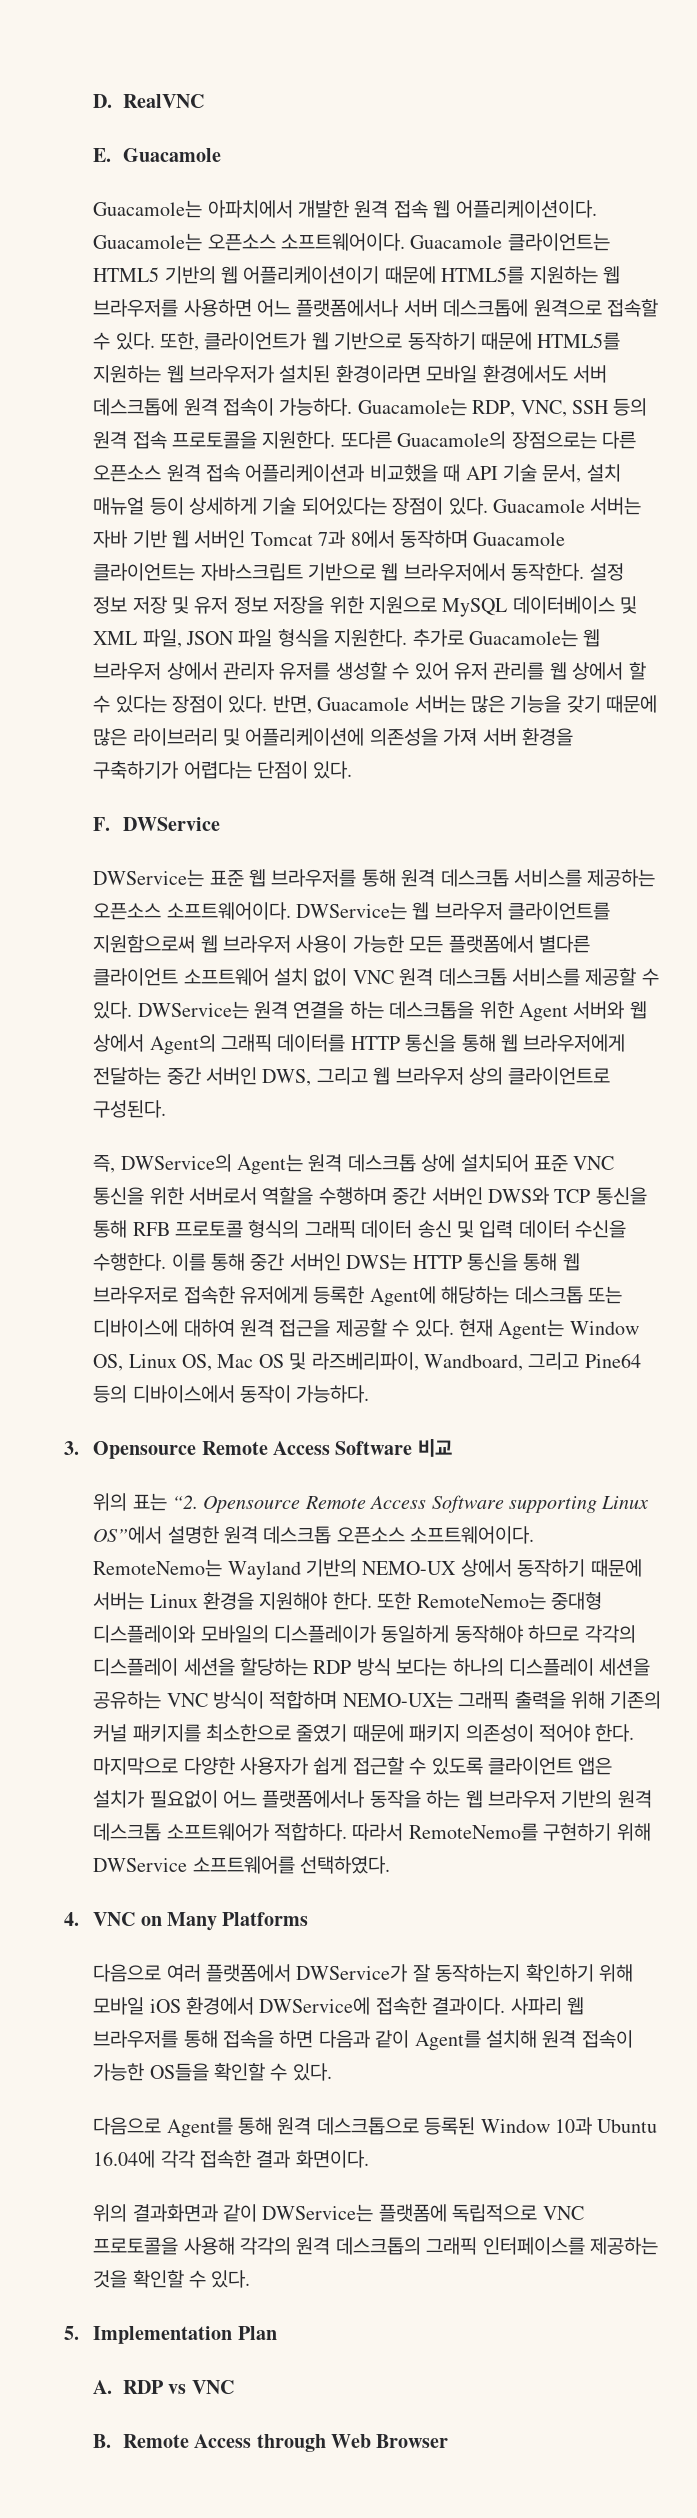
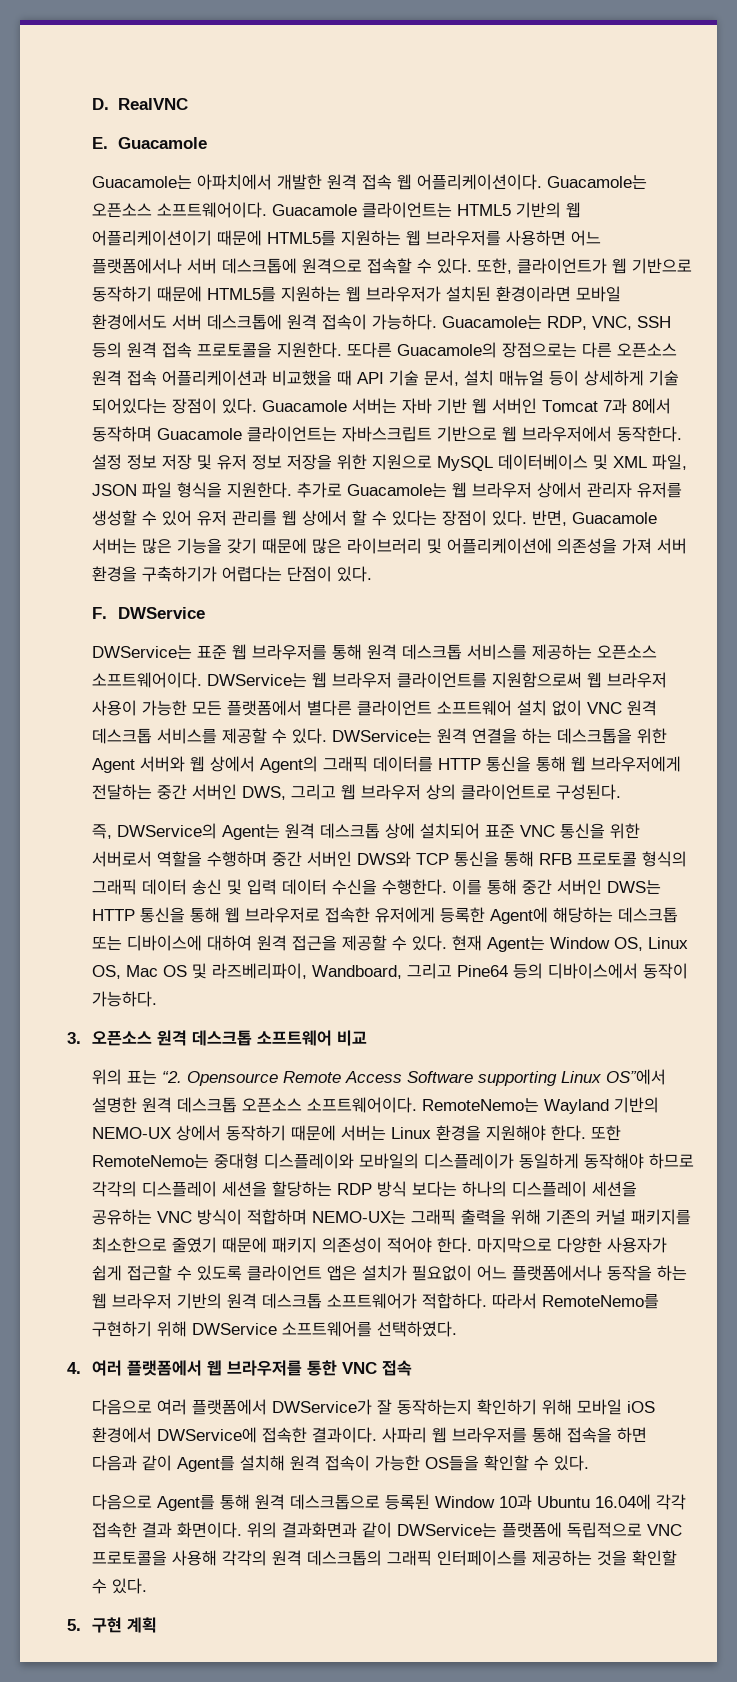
[93,1441,413,1459] Opensource Remote Access Software -> [92,1030,333,1046] 오픈소스 원격 데스크톱 소프트웨어
[93,1912,309,1931] VNC on Many Platforms -> [92,1360,413,1376] 여러 플랫폼에서 웹 브라우저를 통한 VNC 접속
(369, 2159) // -> (243, 1530) none
[93,2326,277,2344] [93,2380,234,2394] [93,2434,449,2452] Implementation Plan // A. RDP vs VNC // B. Remote Access through Web Browser -> [92,1617,158,1633] 구현 계획

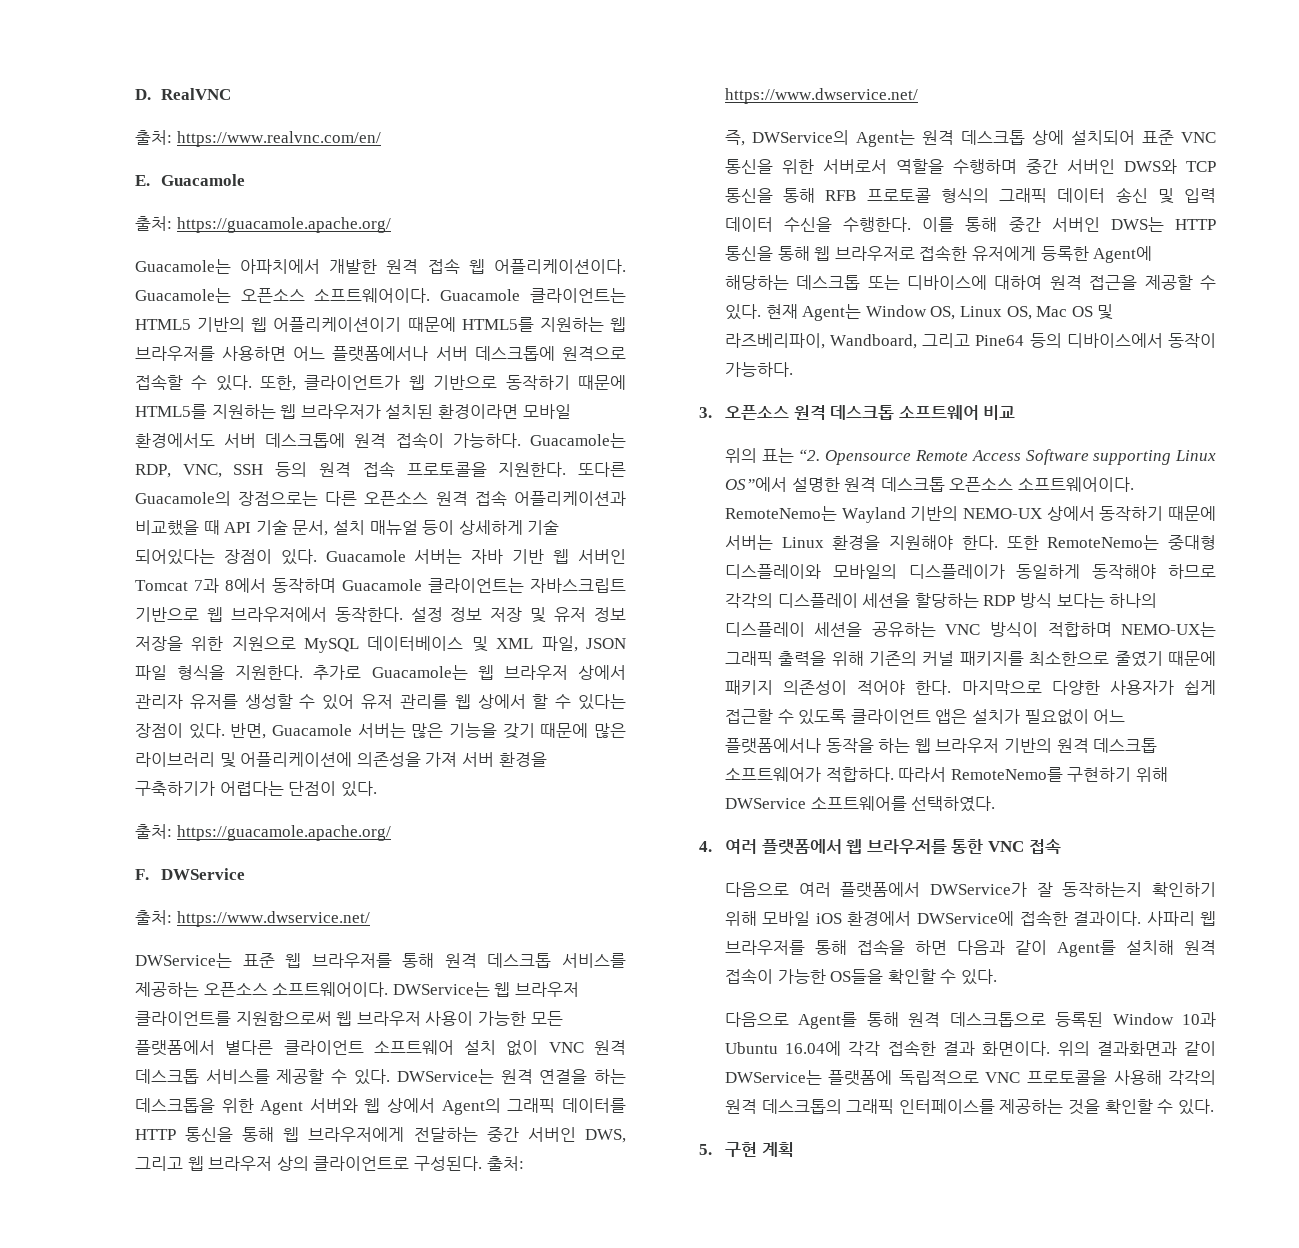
(188, 104) none -> [134,130,381,147] // 출처: https://www.realvnc.com/en/
(207, 143) none -> [134,216,391,233] // 출처: https://guacamole.apache.org/
(373, 574) none -> [134,824,391,841] // 출처: https://guacamole.apache.org/
(205, 613) none -> [134,910,370,927] // 출처: https://www.dwservice.net/
(622, 792) none -> [486,1156,524,1171] [724,88,918,104] 출처: https://www.dwservice.net/

